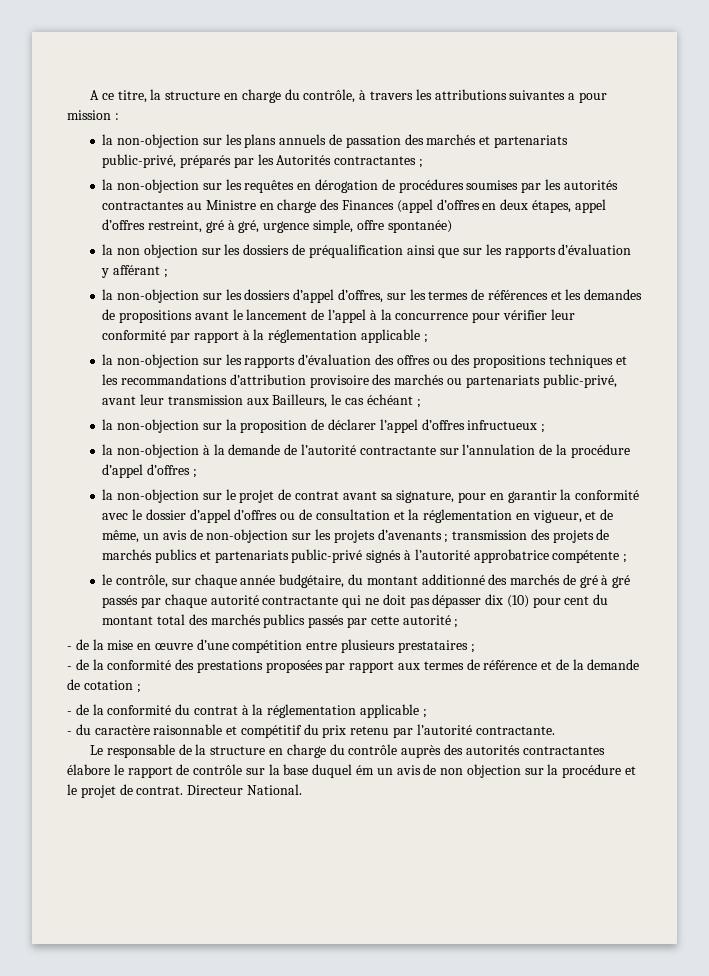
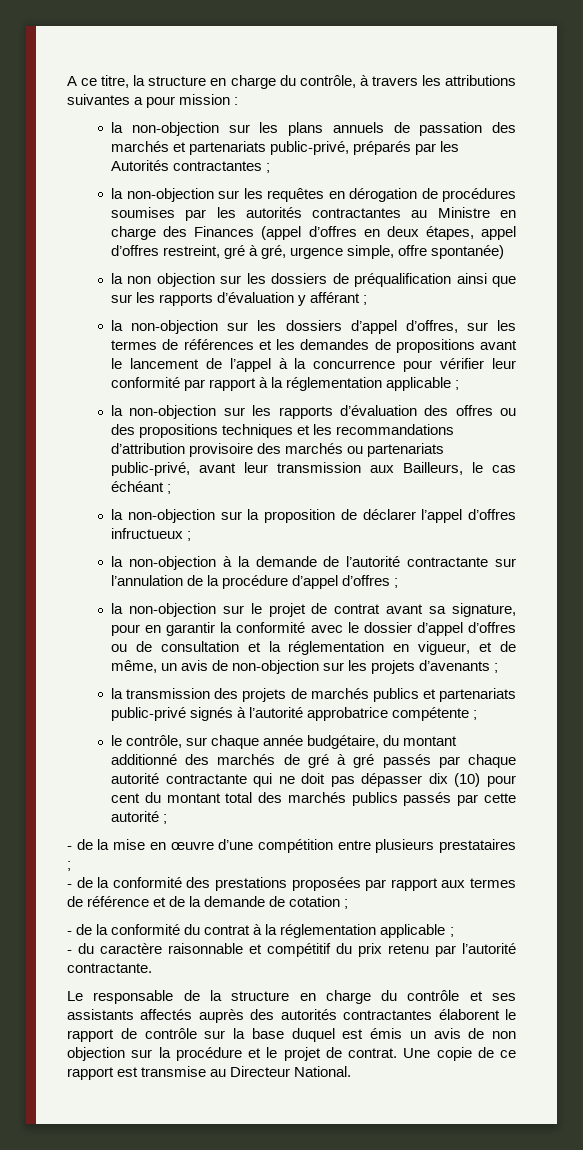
(449, 538) none -> [111,688,124,699] // la
(398, 749) none -> [469,991,516,1001] [67,1009,193,1020] et ses assistants affectés
[67,764,110,775] élabore -> [438,1009,500,1020] élaborent
[356,765,375,775] ém -> [342,1028,402,1039] est émis
(184, 790) none -> [403,1047,516,1061] [67,1066,227,1080] Une copie de ce rapport est transmise au

